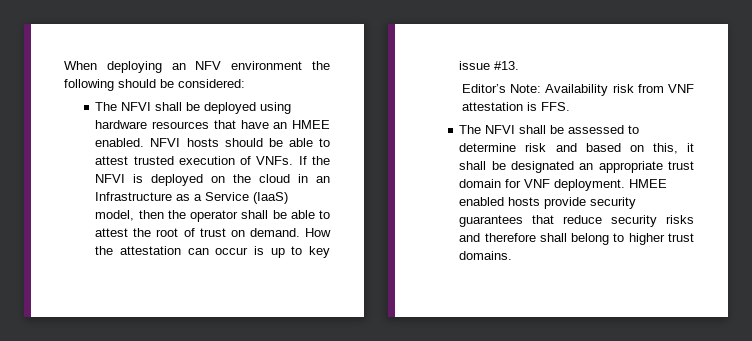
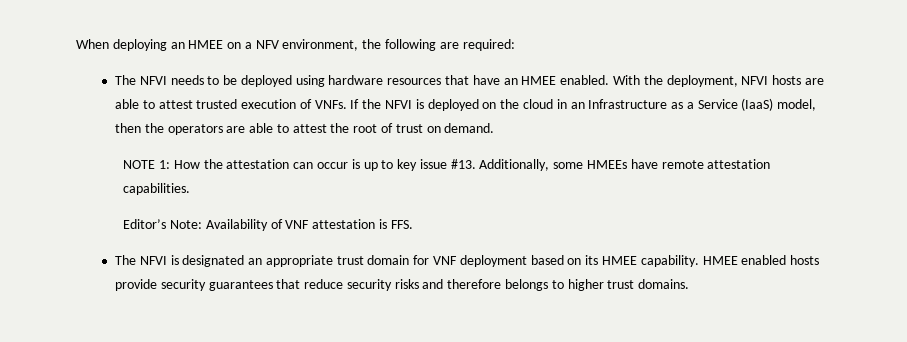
[195,61,330,70] [64,79,245,91] [95,102,183,111] NFV environment the following should be considered: // The NFVI shall -> [188,39,515,51] [115,75,220,85] HMEE on a NFV environment, the following are required: // The NFVI needs to
[150,138,283,147] NFVI hosts should be -> [612,75,824,87] With the deployment, NFVI hosts are
[190,210,287,222] operator shall be -> [167,124,246,135] operators are
(300, 232) none -> [123,160,171,169] // NOTE 1:
(520, 65) none -> [479,159,771,171] [123,183,191,195] Additionally, some HMEEs have remote attestation capabilities.
[612,84,664,93] risk from -> [270,219,283,229] of
[519,125,640,134] [459,143,694,154] [459,161,506,170] shall be assessed to determine risk and based on this, it shall be -> [170,255,179,265] is
[554,179,626,191] deployment. -> [459,255,699,267] deployment based on its HMEE capability.
[539,233,610,245] shall belong -> [505,279,549,291] belongs

